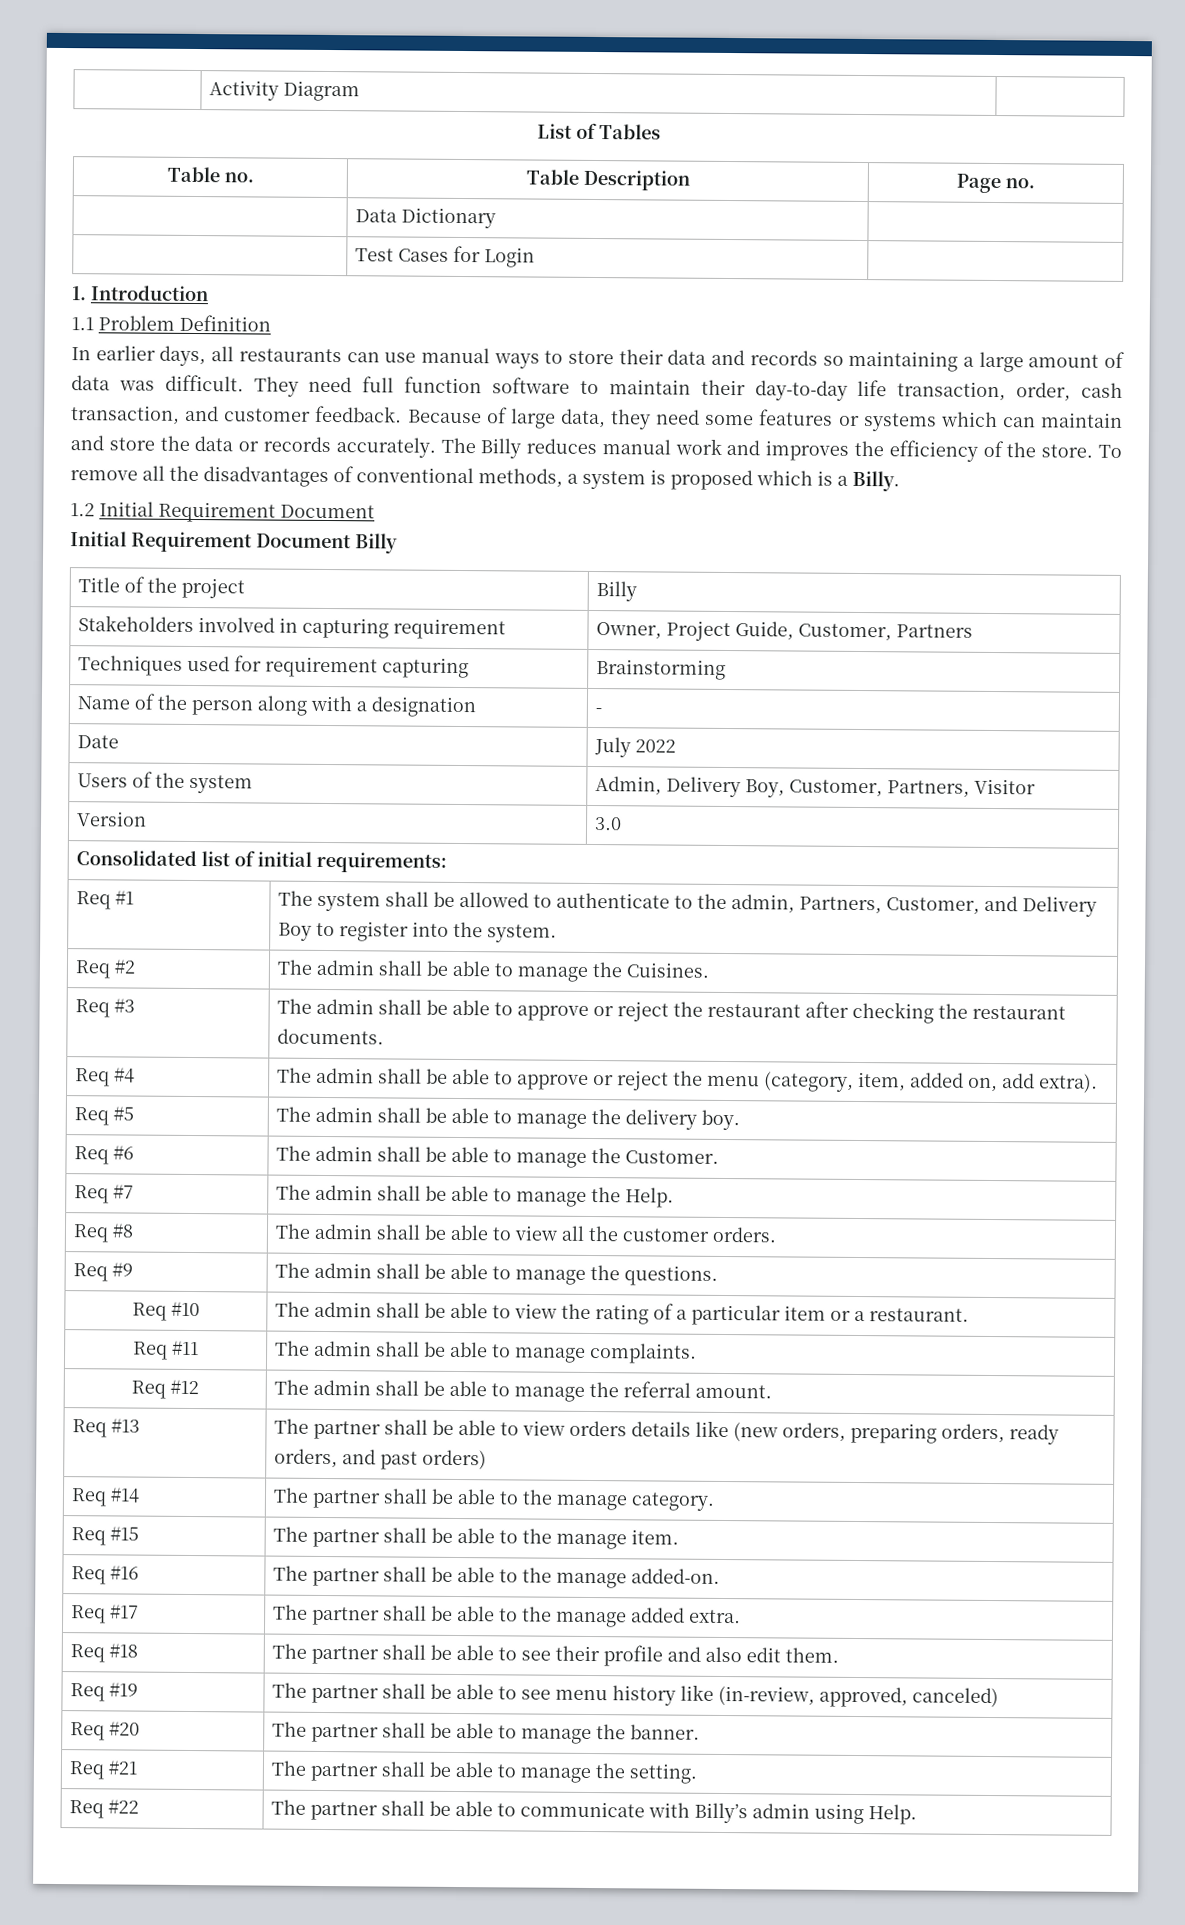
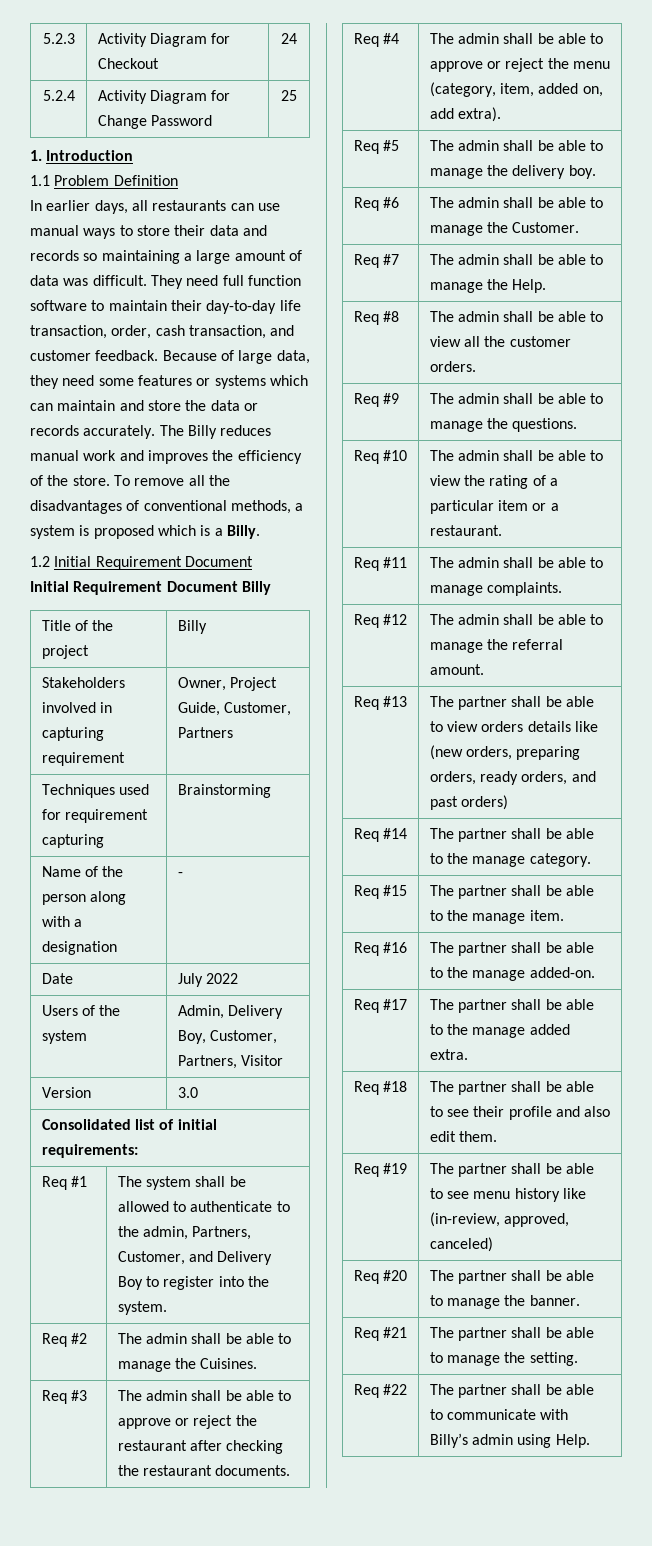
[209,80,361,102] [537,122,661,140] [166,166,254,183] [525,169,690,191] [956,173,1035,194] [355,207,497,229] [355,245,536,268] | Activity Diagram | // List of Tables // Table no. | Table Description | Page no. // | Data Dictionary | // | Test Cases for Login | -> [42,33,75,44] [97,33,231,47] [97,58,159,69] [281,33,297,44] [42,90,75,101] [97,90,231,104] [97,115,212,129] [281,90,297,101] 5.2.3 | Activity Diagram for Checkout | 24 // 5.2.4 | Activity Diagram for Change Password | 25

